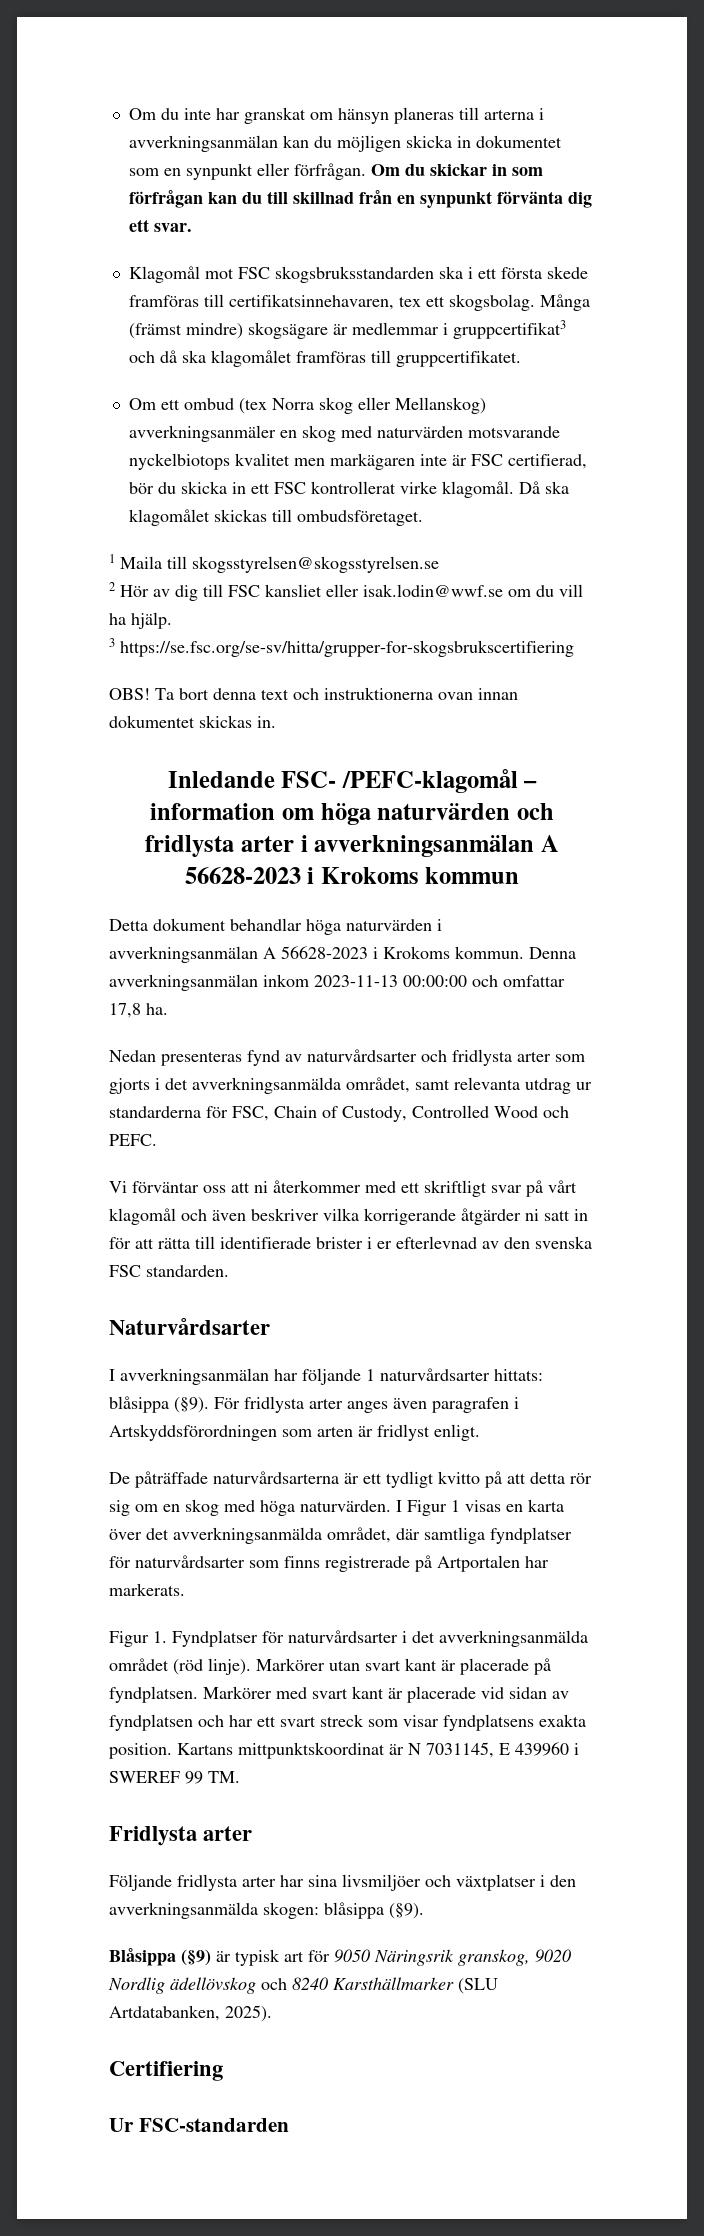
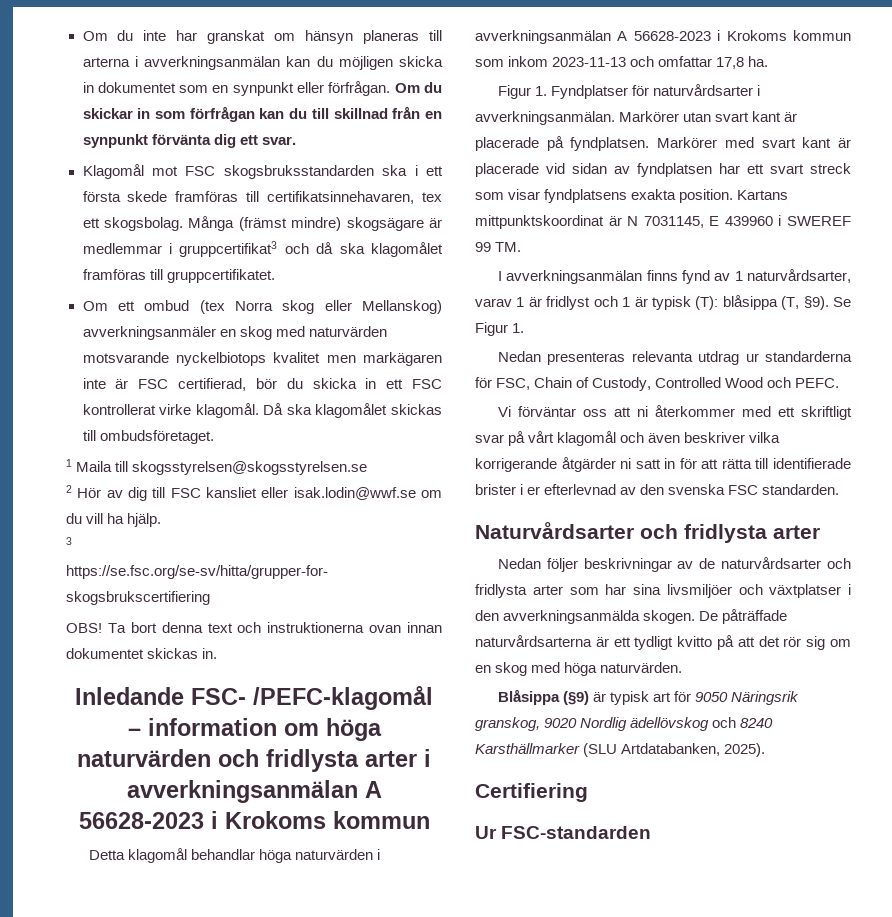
[153,918,226,931] dokument -> [127,848,187,863] klagomål
[455,946,576,959] [109,974,258,991] kommun. Denna avverkningsanmälan -> [793,30,851,41] [475,59,504,67] kommun som
[403,975,467,987] 00:00:00 -> (627, 62) none
[109,1049,585,1066] [109,1077,450,1094] Nedan presenteras fynd av naturvårdsarter och fridlysta arter som gjorts i det avverkningsanmälda området, samt -> [497,84,761,99] [475,111,798,125] [475,136,851,151] [475,163,851,177] [475,189,789,203] [475,215,851,229] [475,242,522,252] [497,269,851,284] [475,295,851,310] [475,322,525,336] [497,351,626,365] Figur 1. Fyndplatser för naturvårdsarter i avverkningsanmälan. Markörer utan svart kant är placerade på fyndplatsen. Markörer med svart kant är placerade vid sidan av fyndplatsen har ett svart streck som visar fyndplatsens exakta position. Kartans mittpunktskoordinat är N 7031145, E 439960 i SWEREF 99 TM. // I avverkningsanmälan finns fynd av 1 naturvårdsarter, varav 1 är fridlyst och 1 är typisk (T): blåsippa (T, §9). Se Figur 1. // Nedan presenteras
[109,1368,543,1385] [109,1396,519,1413] [109,1424,480,1441] // I avverkningsanmälan har följande 1 naturvårdsarter hittats: blåsippa (§9). För fridlysta arter anges även paragrafen i Artskyddsförordningen som arten är fridlyst enligt. // -> [640,524,820,543] [497,557,851,572] [475,584,851,598] [475,610,696,624] och fridlysta arter // Nedan följer beskrivningar av de naturvårdsarter och fridlysta arter som har sina livsmiljöer och växtplatser i den avverkningsanmälda skogen.
[530,1472,565,1484] detta -> [758,636,780,647] det
[396,1499,564,1516] [109,1527,572,1544] [109,1555,549,1572] [109,1583,185,1596] [109,1630,588,1647] [109,1658,551,1675] [109,1686,569,1703] [109,1714,586,1731] [109,1742,579,1759] [109,1771,240,1784] [109,1826,253,1846] [109,1874,576,1891] [109,1902,424,1919] I Figur 1 visas en karta över det avverkningsanmälda området, där samtliga fyndplatser för naturvårdsarter som finns registrerade på Artportalen har markerats. // Figur 1. Fyndplatser för naturvårdsarter i det avverkningsanmälda området (röd linje). Markörer utan svart kant är placerade på fyndplatsen. Markörer med svart kant är placerade vid sidan av fyndplatsen och har ett svart streck som visar fyndplatsens exakta position. Kartans mittpunktskoordinat är N 7031145, E 439960 i SWEREF 99 TM. // Fridlysta arter // Följande fridlysta arter har sina livsmiljöer och växtplatser i den avverkningsanmälda skogen: blåsippa (§9). -> (683, 667) none

